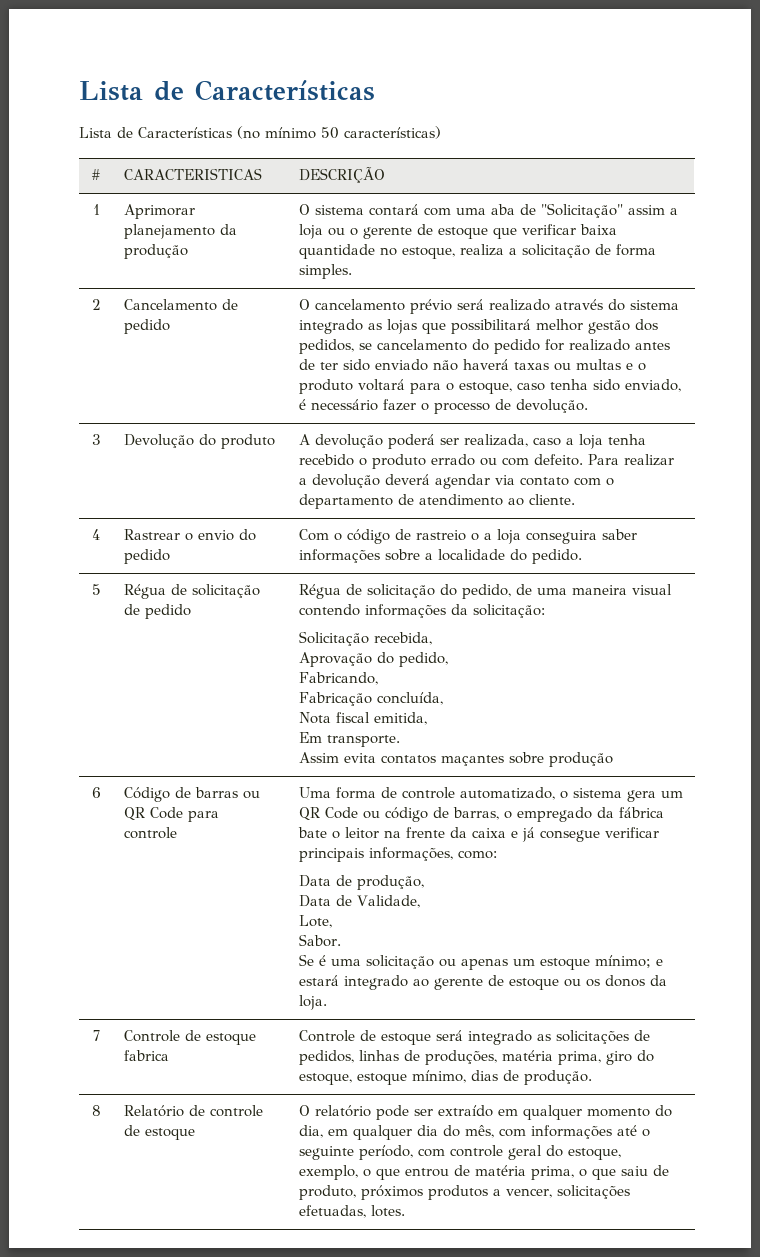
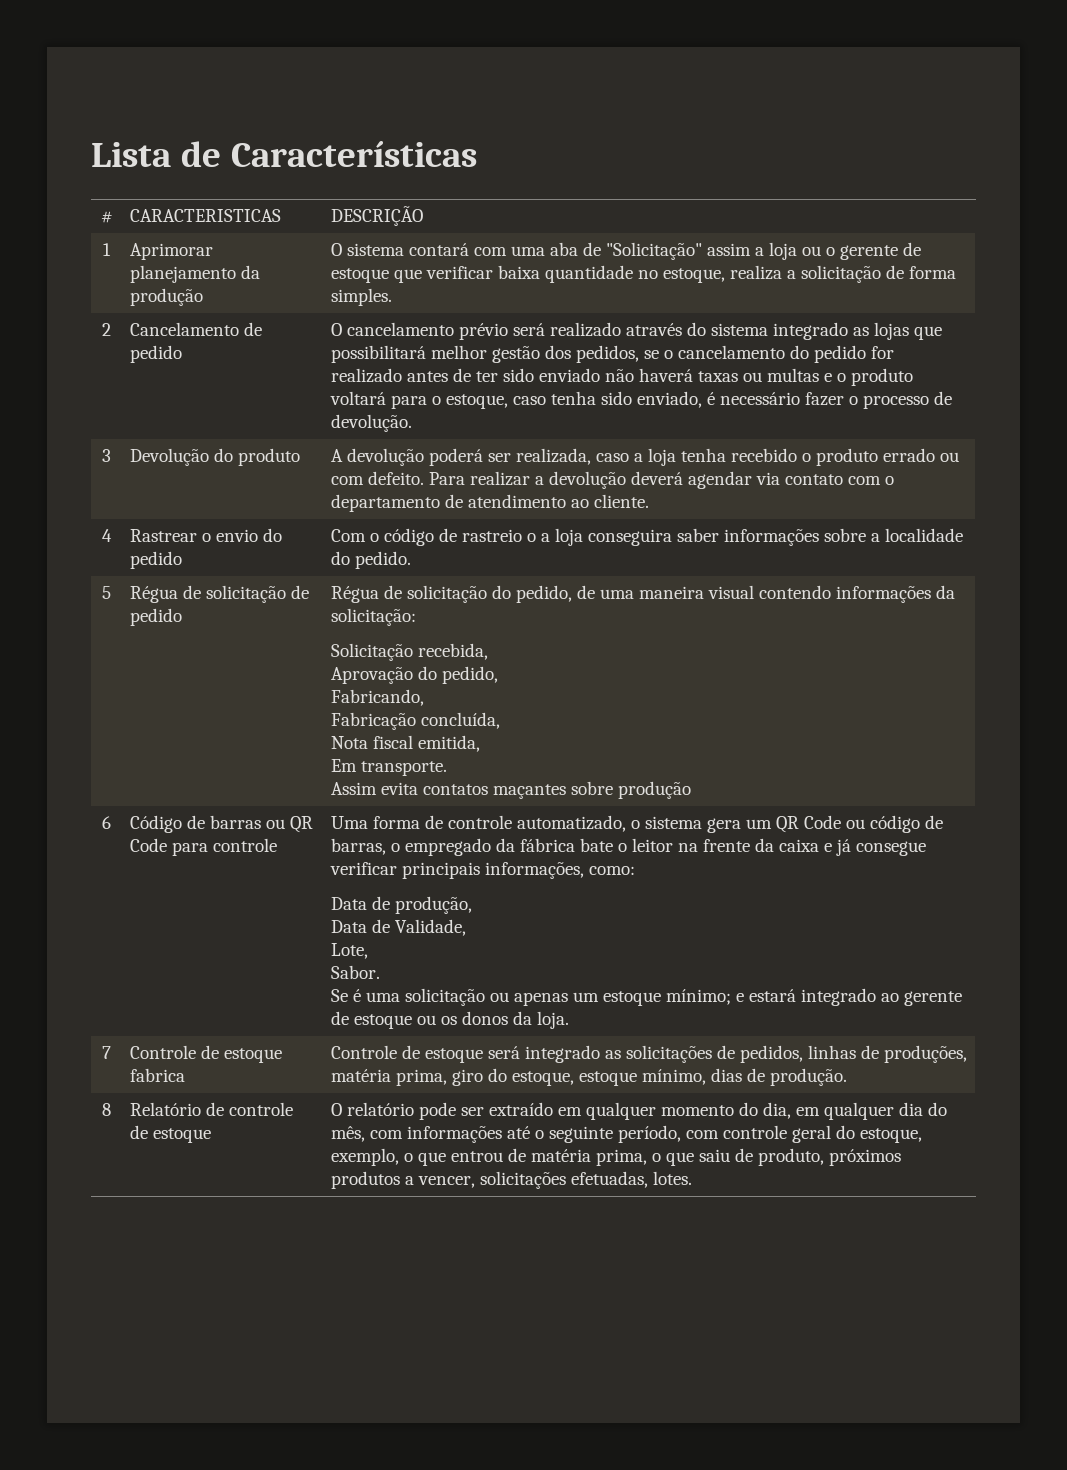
[79,80,375,101] [79,126,441,139] Lista de Características // Lista de Características (no mínimo 50 características) -> [91,141,477,167] Lista de Características
(372, 346) none -> [663,350,673,359] o

